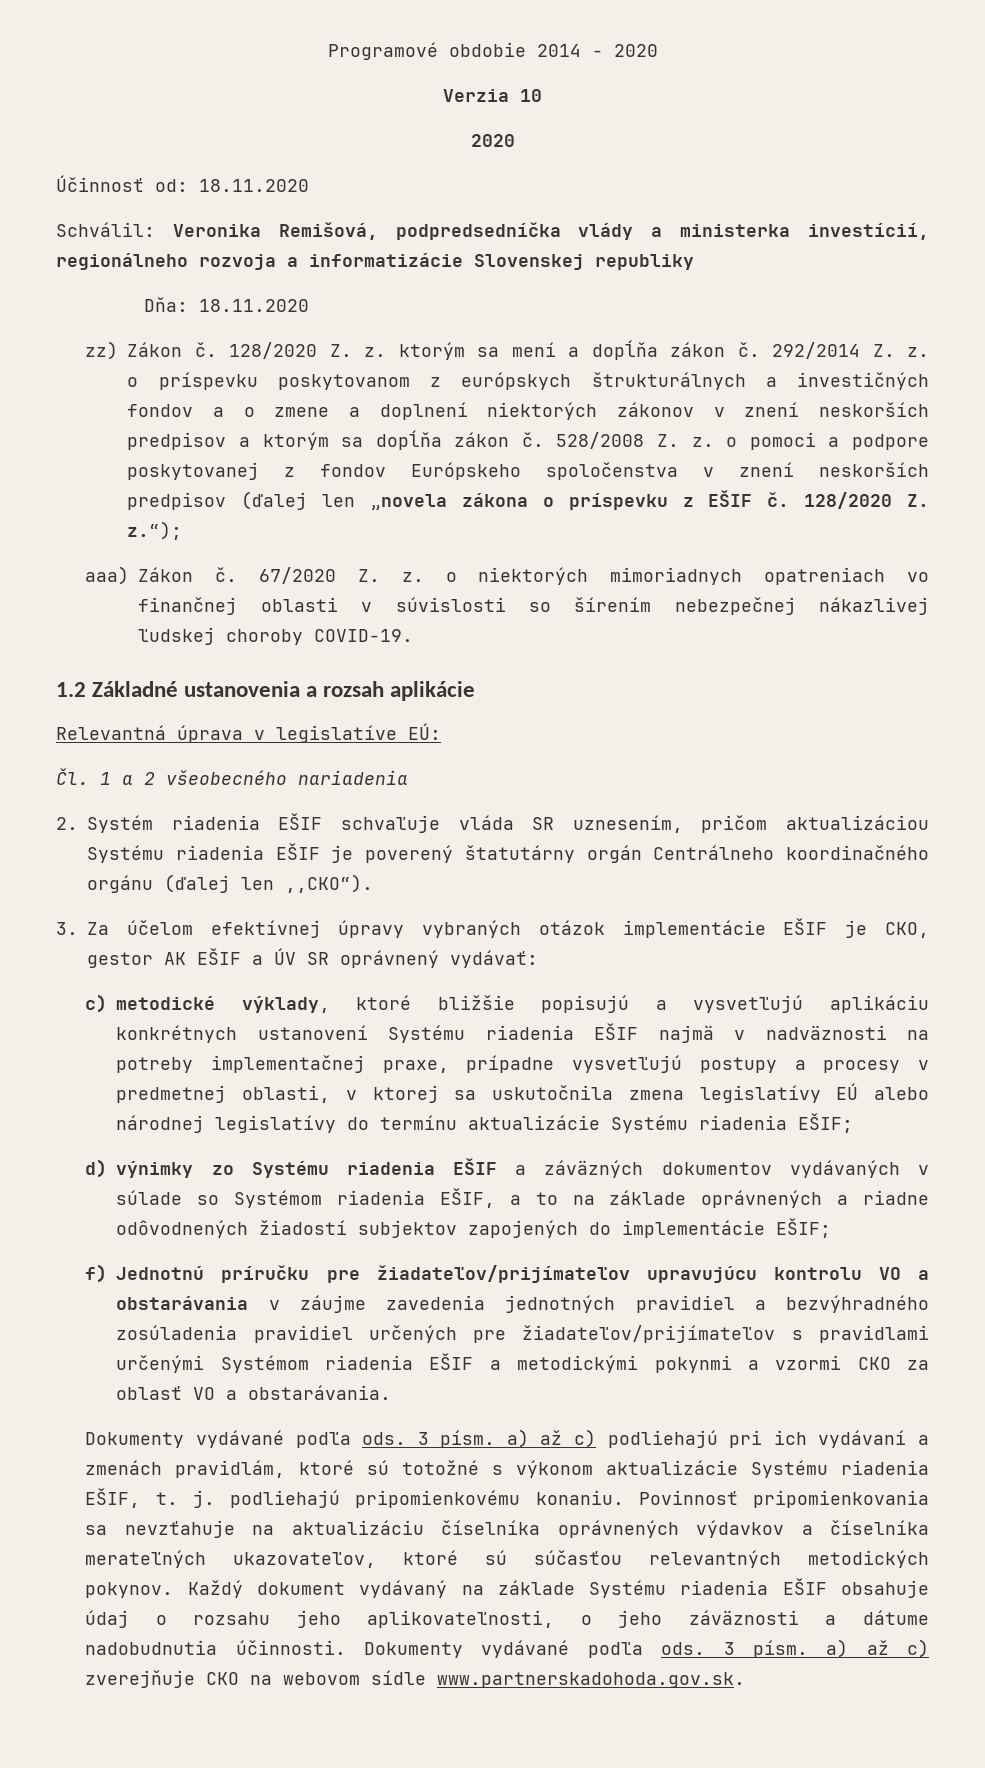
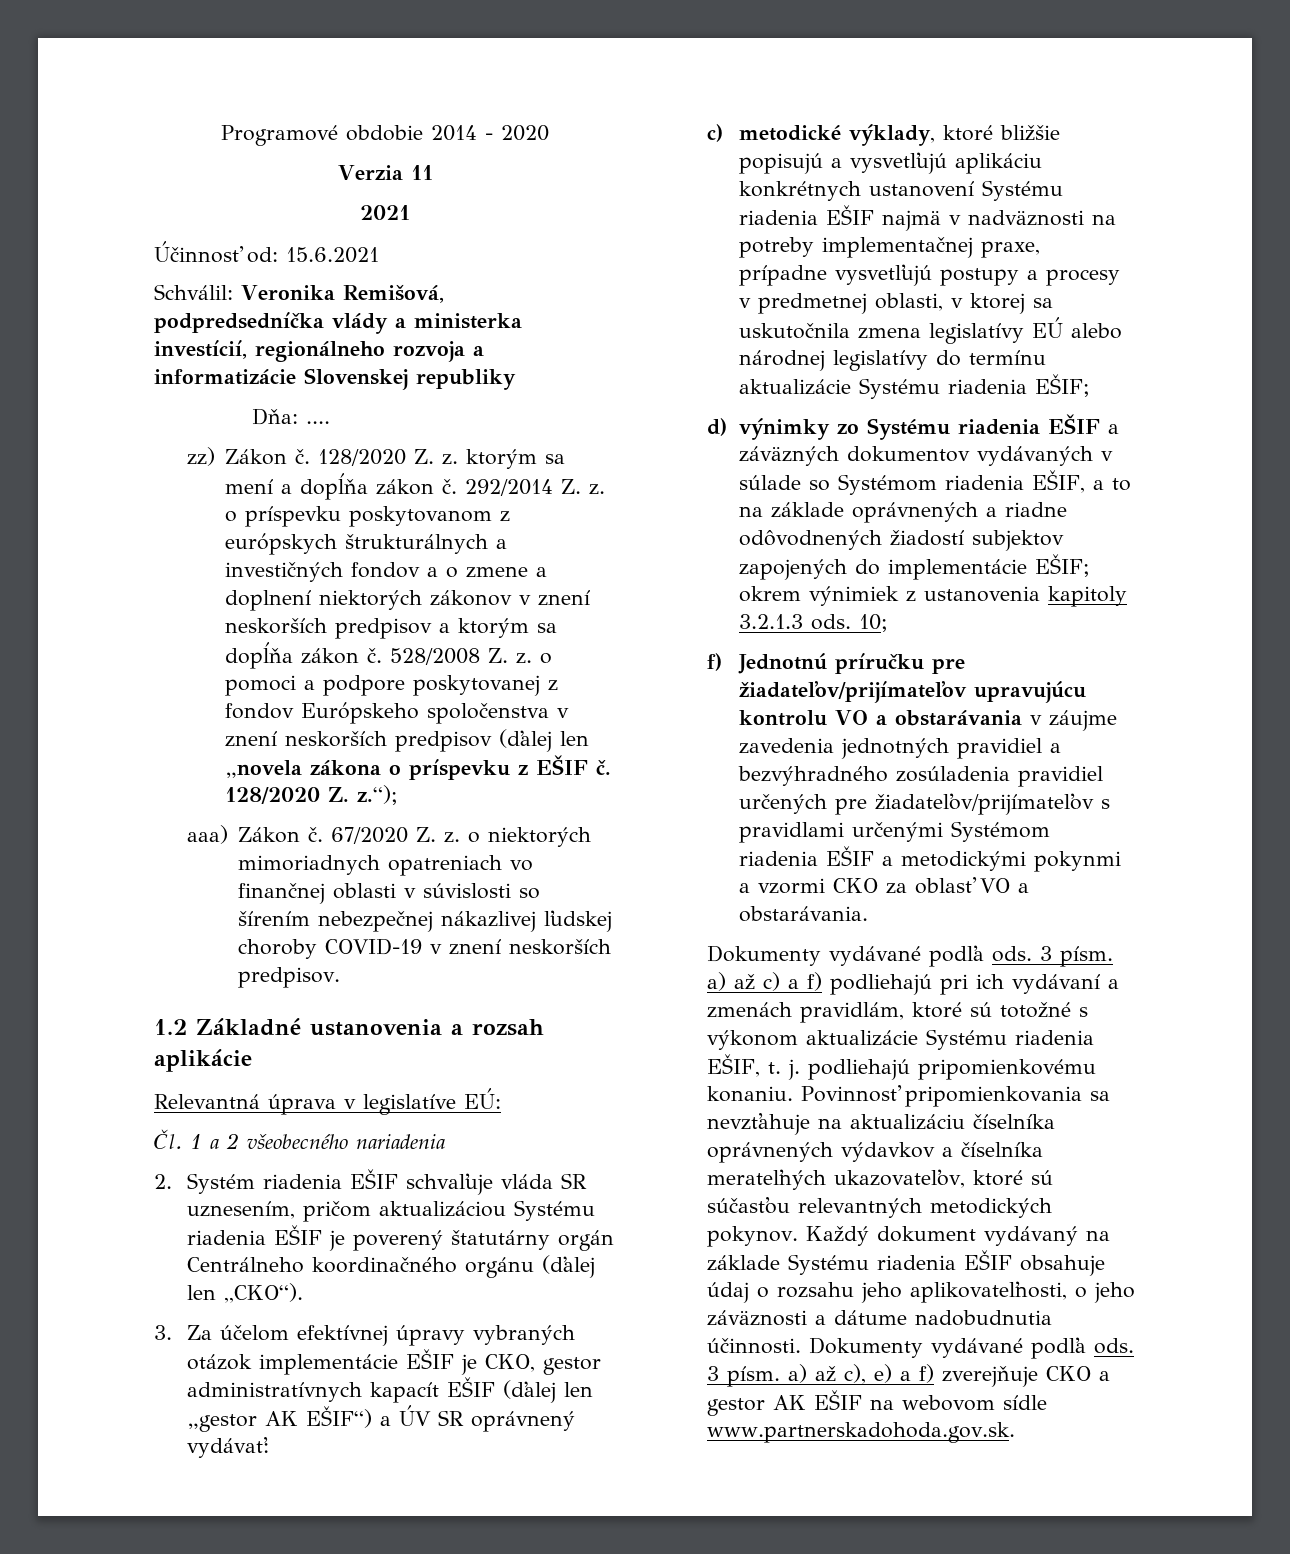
[520,89,542,102] [470,134,515,147] 10 // 2020 -> [410,165,433,180] [360,205,410,220] 11 // 2021
[199,179,309,192] 18.11.2020 -> [286,247,379,263] 15.6.2021
[199,299,310,312] 18.11.2020 -> [306,421,331,424] ....
[314,629,414,642] COVID-19. -> [325,938,612,955] [238,967,341,988] COVID-19 v znení neskorších predpisov.
[164,948,241,965] AK EŠIF -> [186,1377,593,1403] [186,1406,372,1432] administratívnych kapacít EŠIF (ďalej len „gestor AK EŠIF“)
(832, 1228) none -> [739,586,1128,607] [739,614,889,632] okrem výnimiek z ustanovenia kapitoly 3.2.1.3 ods. 10;
(597, 1438) none -> [787,972,822,991] a f)
[906,1639,929,1658] [85,1670,240,1688] c) zverejňuje CKO -> [843,1364,1110,1387] [706,1390,862,1416] c), e) a f) zverejňuje CKO a gestor AK EŠIF

